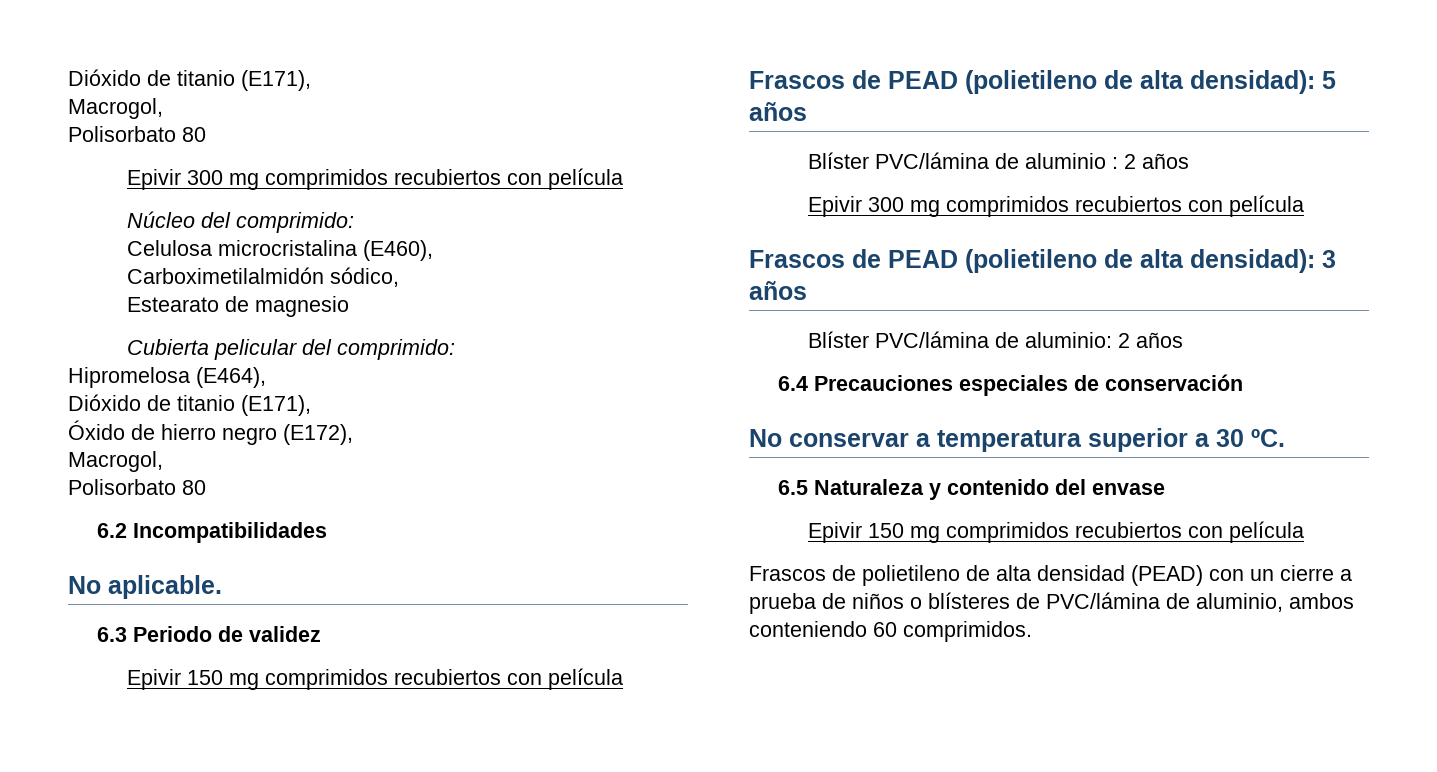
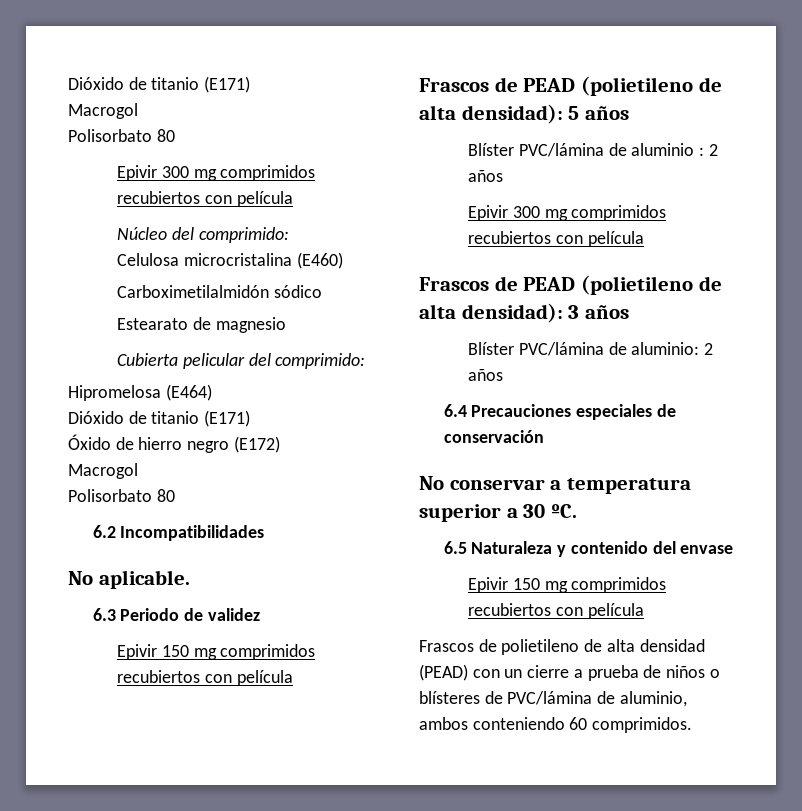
[68,69,311,91] [68,98,163,119] Dióxido de titanio (E171), // Macrogol, -> [68,76,251,93] [68,103,138,119] Dióxido de titanio (E171) // Macrogol
[362,240,433,261] (E460), -> [296,252,343,269] (E460)
[329,267,399,287] sódico, -> [273,285,322,298] sódico
[196,367,266,388] [68,394,311,416] (E464), // Dióxido de titanio (E171), -> [165,384,212,401] [68,410,251,427] (E464) // Dióxido de titanio (E171)
[283,424,353,445] [68,451,163,472] (E172), // Macrogol, -> [233,436,280,453] [68,463,138,479] (E172) // Macrogol

